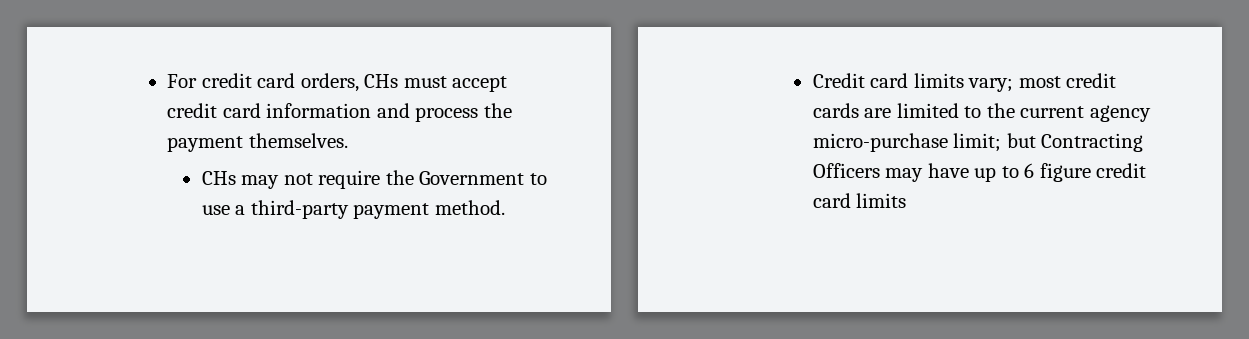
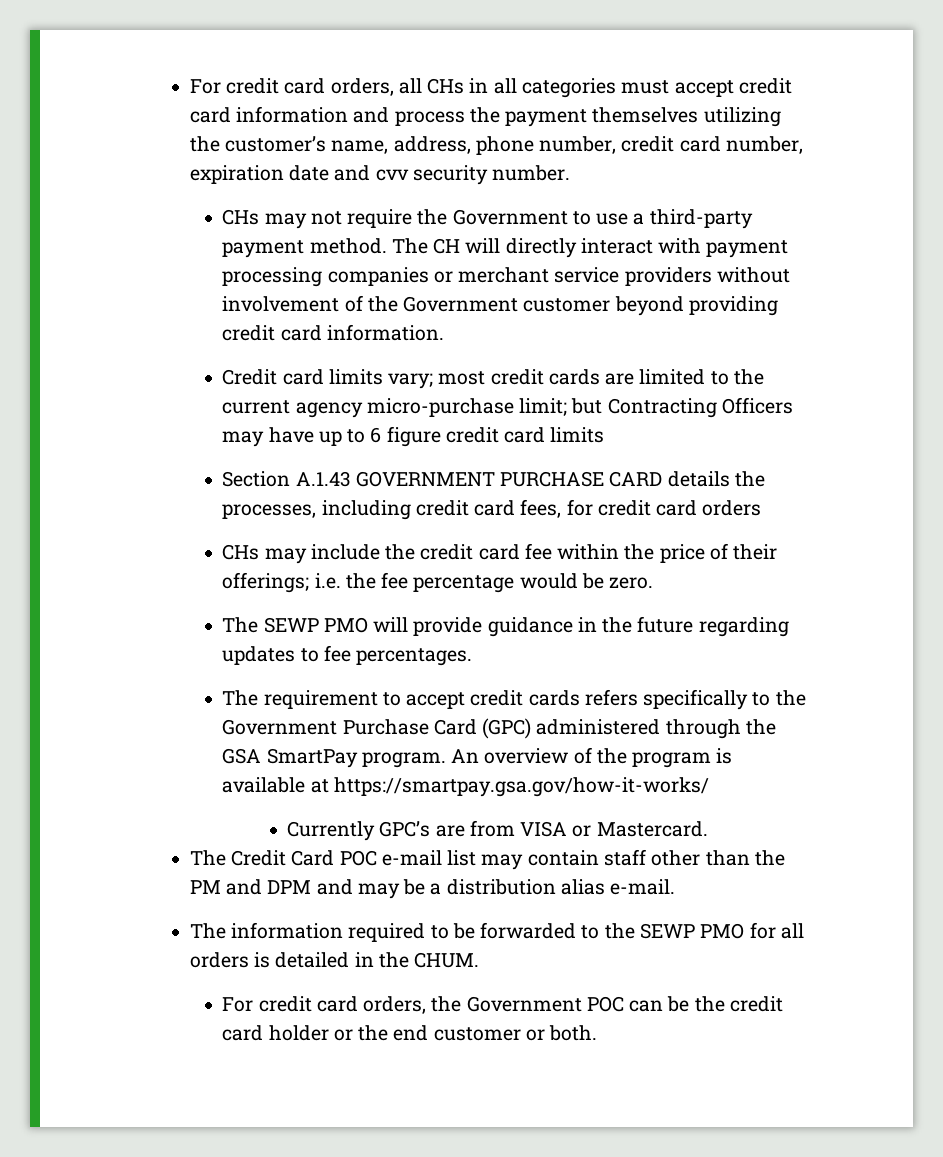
[167,73,399,92] For credit card orders, CHs -> [189,78,616,98] For credit card orders, all CHs in all categories
[248,133,348,148] themselves. -> [592,107,781,127] [189,136,803,155] [189,165,571,185] themselves utilizing the customer’s name, address, phone number, credit card number, expiration date and cvv security number.
(505, 207) none -> [391,238,789,258] [222,267,790,287] [222,295,778,316] [222,324,444,341] The CH will directly interact with payment processing companies or merchant service providers without involvement of the Government customer beyond providing credit card information.
(907, 200) none -> [222,471,765,487] [222,499,762,520] [222,543,778,564] [222,572,654,593] [222,616,789,637] [222,645,473,666] [222,689,806,710] [222,718,776,739] [222,747,733,768] [222,777,709,797] [287,820,708,841] [189,849,785,870] [189,879,676,899] [189,922,804,942] [189,952,480,968] [222,996,783,1014] [222,1025,598,1041] // Section A.1.43 GOVERNMENT PURCHASE CARD details the processes, including credit card fees, for credit card orders // CHs may include the credit card fee within the price of their offerings; i.e. the fee percentage would be zero. // The SEWP PMO will provide guidance in the future regarding updates to fee percentages. // The requirement to accept credit cards refers specifically to the Government Purchase Card (GPC) administered through the GSA SmartPay program. An overview of the program is available at https://smartpay.gsa.gov/how-it-works/ // Currently GPC’s are from VISA or Mastercard. // The Credit Card POC e-mail list may contain staff other than the PM and DPM and may be a distribution alias e-mail. // The information required to be forwarded to the SEWP PMO for all orders is detailed in the CHUM. // For credit card orders, the Government POC can be the credit card holder or the end customer or both.

